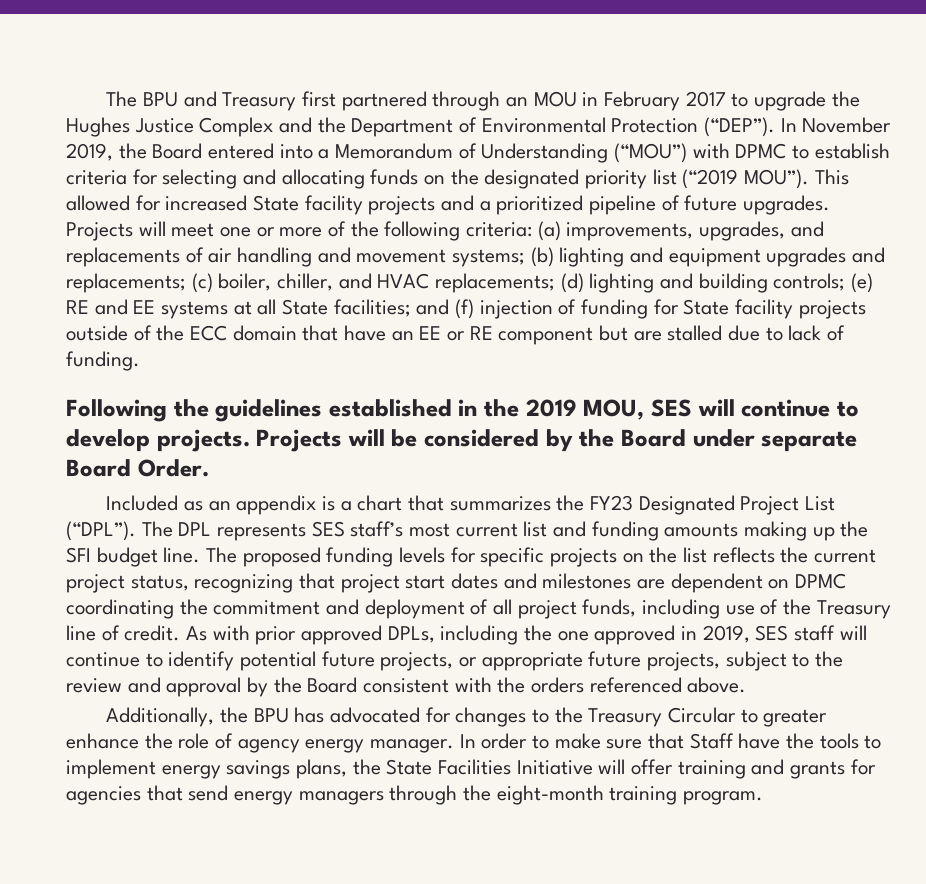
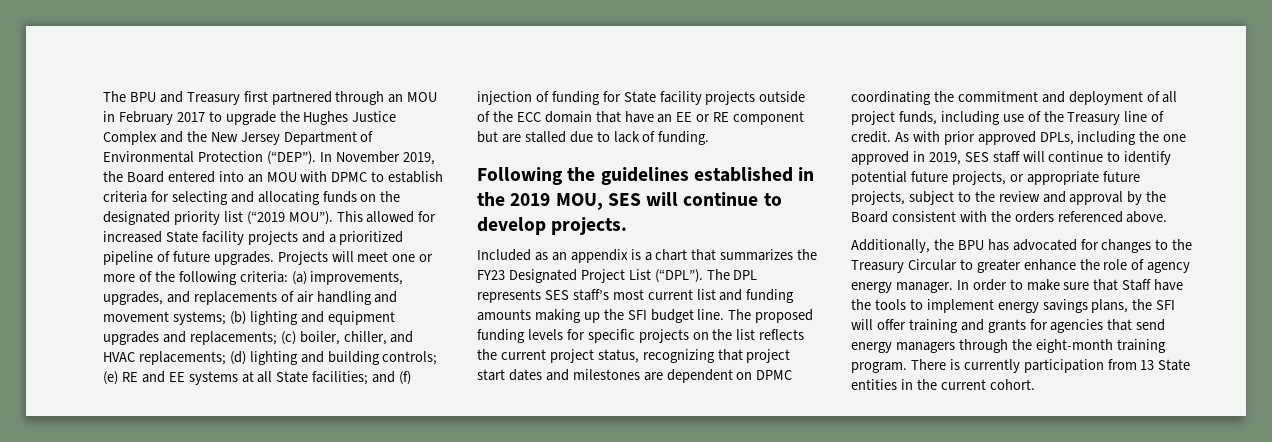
(346, 125) none -> [210,132,280,145] New Jersey
[318,143,688,163] a Memorandum of Understanding (“MOU”) -> [247,172,297,183] an MOU
[256,429,858,452] [66,459,209,477] Projects will be considered by the Board under separate Board Order. -> (628, 226) none
[386,759,593,775] State Facilities Initiative -> [1156,300,1176,310] SFI
(764, 798) none -> [910,359,1191,373] [851,379,1035,390] There is currently participation from 13 State entities in the current cohort.

